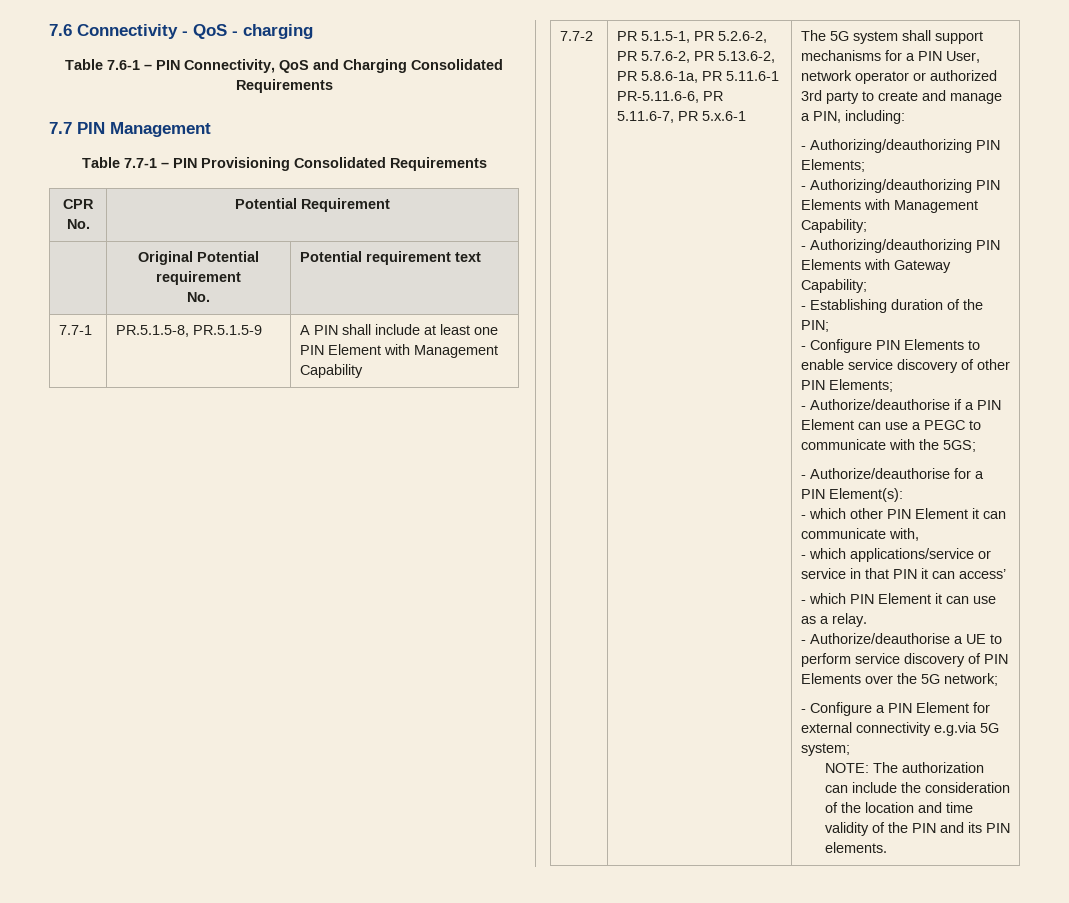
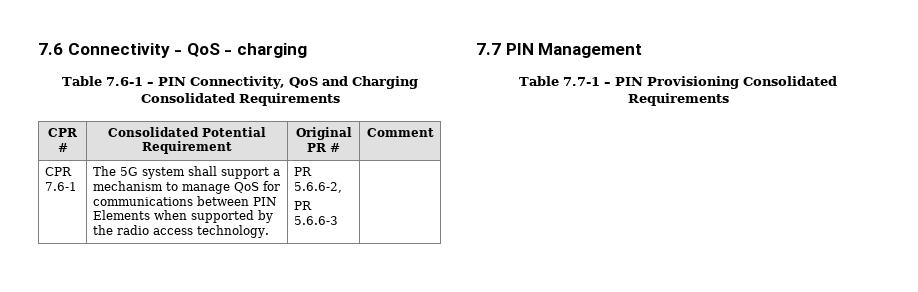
(333, 86) none -> [48,128,78,137] [57,143,68,152] [108,127,266,137] [142,141,232,154] [295,127,352,140] [307,143,340,152] [366,128,434,137] [44,167,72,176] [44,182,77,191] [92,166,280,179] [92,181,280,194] [92,196,277,206] [92,210,273,223] [92,225,269,238] [293,167,312,176] [293,182,342,193] [293,201,312,210] [293,216,338,225] // CPR # | Consolidated Potential Requirement | Original PR # | Comment // CPR 7.6-1 | The 5G system shall support a mechanism to manage QoS for communications between PIN Elements when supported by the radio access technology. | PR 5.6.6-2, // PR 5.6.6-3 |
[63,199,94,209] [66,219,90,229] [235,198,390,212] [138,251,259,265] [156,271,241,285] [187,292,210,302] [299,251,481,265] [58,325,92,335] [115,325,262,337] [299,324,498,335] [299,344,498,358] [299,364,363,378] [559,31,593,41] [616,31,767,43] [616,51,775,63] [616,71,779,83] [616,91,723,103] [616,111,746,123] [800,30,983,44] [800,50,980,63] [800,70,997,84] [800,90,1002,104] [800,110,905,124] [800,139,1000,153] [800,159,865,172] [800,179,1000,193] [800,199,978,213] [800,219,867,233] [800,239,1000,253] [800,259,951,273] [800,279,867,293] [800,299,983,313] [800,320,829,332] [800,339,980,353] [800,359,1010,373] [800,379,893,392] [800,399,1001,410] [800,419,981,430] [800,439,976,452] [800,468,984,479] [800,488,903,502] [800,508,1006,519] [800,528,919,541] [800,548,991,562] [800,568,1006,579] [800,593,996,604] [800,613,867,627] [800,633,1002,644] [800,653,1008,667] [800,673,998,686] [800,702,990,716] [800,722,999,736] [800,743,850,756] [824,762,984,773] [824,782,1010,793] [824,802,973,813] [824,822,1010,836] [824,842,887,853] // CPR No. | Potential Requirement // | Original Potential requirement // No. | Potential requirement text // 7.7-1 | PR.5.1.5-8, PR.5.1.5-9 | A PIN shall include at least one PIN Element with Management Capability // 7.7-2 | PR 5.1.5-1, PR 5.2.6-2, PR 5.7.6-2, PR 5.13.6-2, PR 5.8.6-1a, PR 5.11.6-1 PR-5.11.6-6, PR 5.11.6-7, PR 5.x.6-1 | The 5G system shall support mechanisms for a PIN User, network operator or authorized 3rd party to create and manage a PIN, including: // - Authorizing/deauthorizing PIN Elements; // - Authorizing/deauthorizing PIN Elements with Management Capability; // - Authorizing/deauthorizing PIN Elements with Gateway Capability; // - Establishing duration of the PIN; // - Configure PIN Elements to enable service discovery of other PIN Elements; // - Authorize/deauthorise if a PIN Element can use a PEGC to communicate with the 5GS; // - Authorize/deauthorise for a PIN Element(s): // - which other PIN Element it can communicate with, // - which applications/service or service in that PIN it can access’ // - which PIN Element it can use as a relay. // - Authorize/deauthorise a UE to perform service discovery of PIN Elements over the 5G network; // - Configure a PIN Element for external connectivity e.g.via 5G system; // NOTE: The authorization can include the consideration of the location and time validity of the PIN and its PIN elements. -> (729, 99) none

